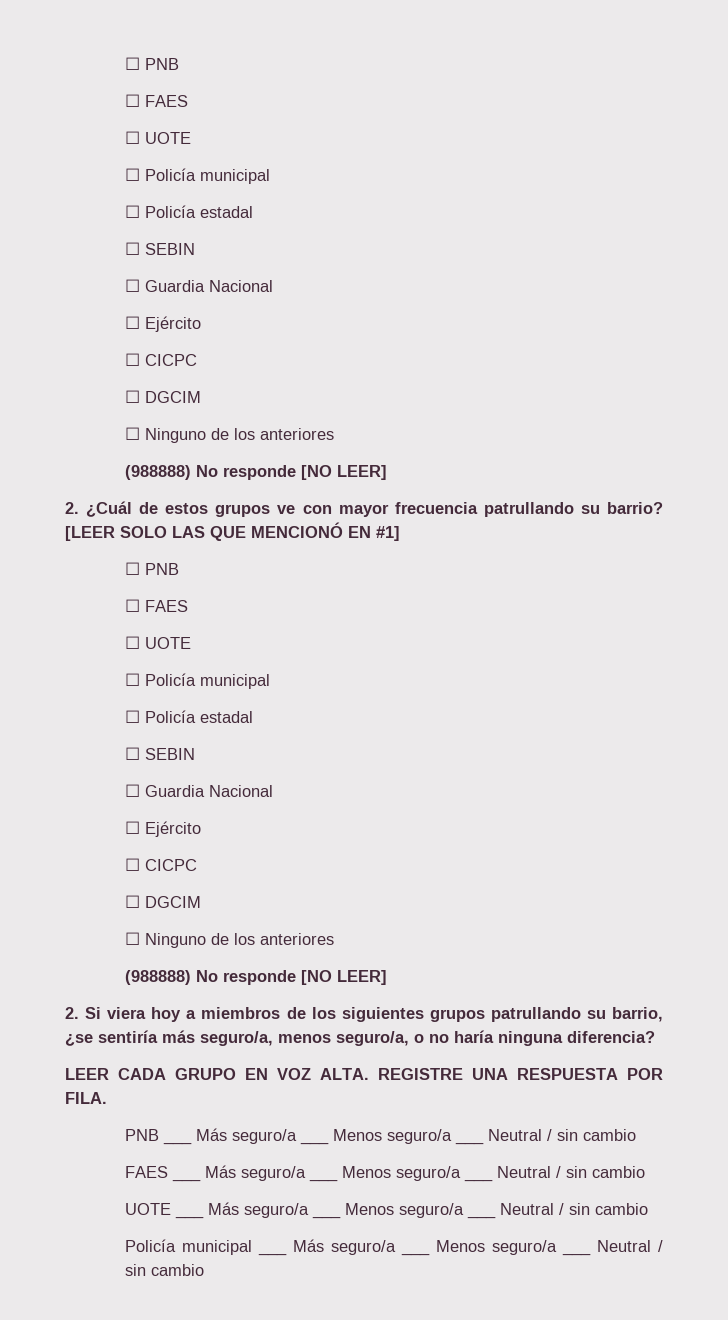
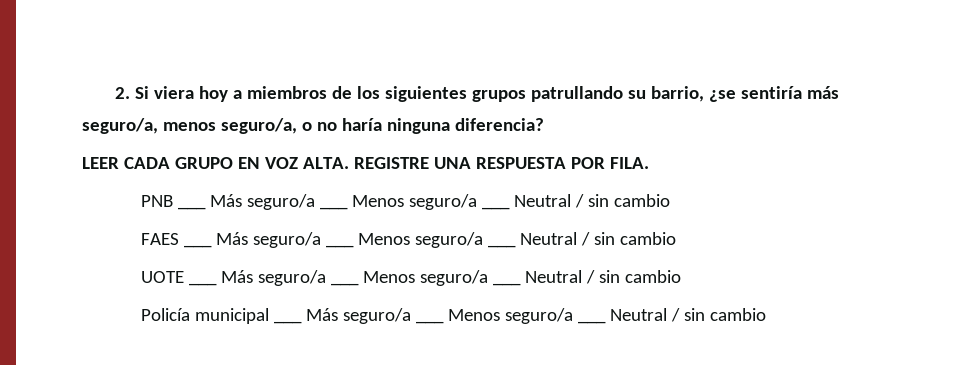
[124,57,179,70] [124,94,188,107] [124,131,191,144] [124,168,270,184] [124,205,253,218] [124,242,195,255] [124,279,273,292] [124,316,201,332] [124,353,197,366] [124,390,201,403] [124,427,334,443] [124,465,387,480] [65,501,663,517] [65,522,400,541] [124,562,179,575] [124,599,188,612] [124,636,191,649] [124,673,270,689] [124,710,253,723] [124,747,195,760] [124,784,273,797] [124,821,201,837] [124,858,197,871] [124,895,201,908] [124,932,334,948] [124,970,387,985] ☐ PNB // ☐ FAES // ☐ UOTE // ☐ Policía municipal // ☐ Policía estadal // ☐ SEBIN // ☐ Guardia Nacional // ☐ Ejército // ☐ CICPC // ☐ DGCIM // ☐ Ninguno de los anteriores // (988888) No responde [NO LEER] // 2. ¿Cuál de estos grupos ve con mayor frecuencia patrullando su barrio? [LEER SOLO LAS QUE MENCIONÓ EN #1] // ☐ PNB // ☐ FAES // ☐ UOTE // ☐ Policía municipal // ☐ Policía estadal // ☐ SEBIN // ☐ Guardia Nacional // ☐ Ejército // ☐ CICPC // ☐ DGCIM // ☐ Ninguno de los anteriores // (988888) No responde [NO LEER] // -> (114, 93) none

